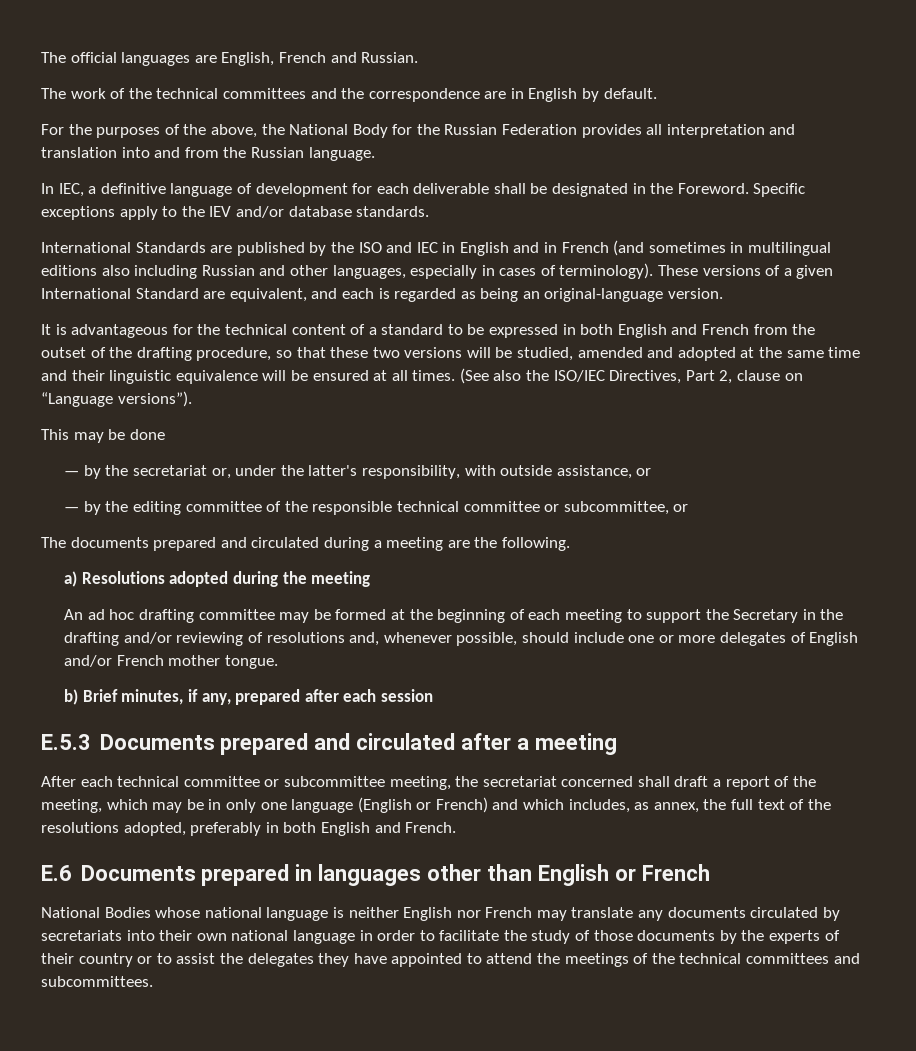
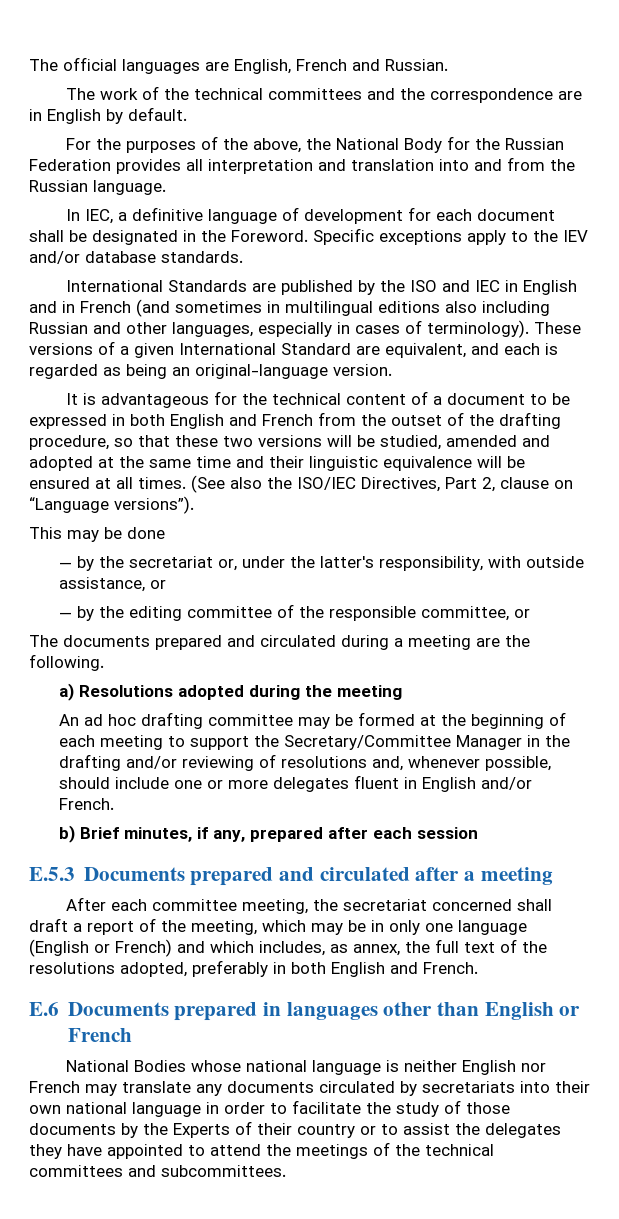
[413,183,490,194] deliverable -> [477,209,556,221] document
[381,324,444,335] standard -> [447,393,526,405] document
[396,501,669,515] technical committee or subcommittee, -> [421,606,510,621] committee,
[733,609,799,623] Secretary -> [284,735,523,750] Secretary/Committee Manager
[790,632,859,646] [64,655,279,669] of English and/or French mother tongue. -> [354,775,533,792] [59,798,115,810] fluent in English and/or French.
[117,776,385,787] technical committee or subcommittee -> [152,899,238,911] committee
[769,930,821,944] experts -> [173,1123,230,1138] Experts

